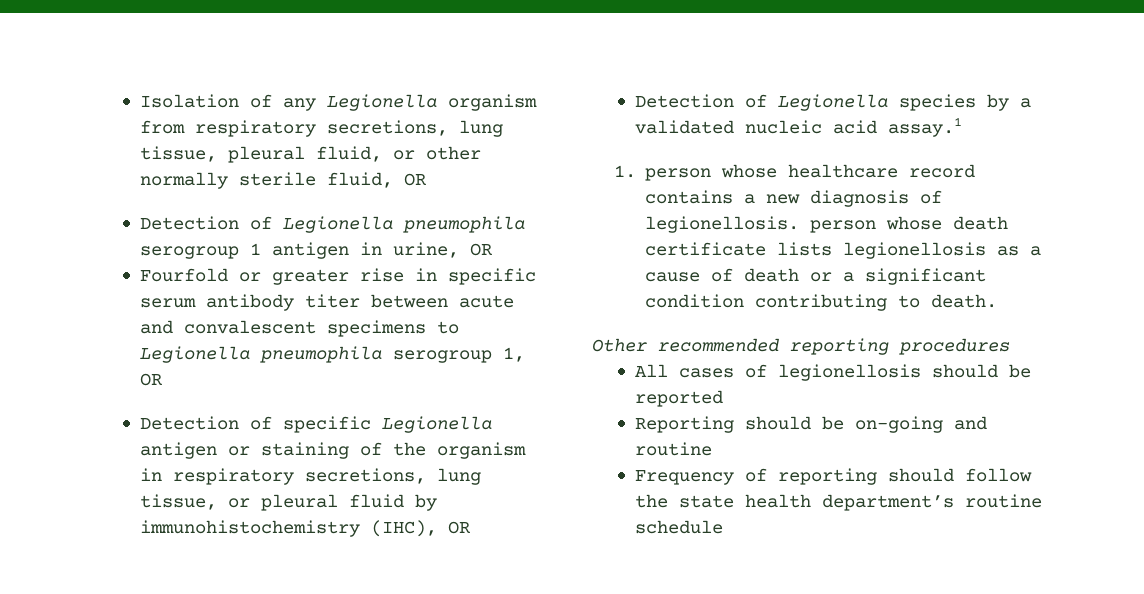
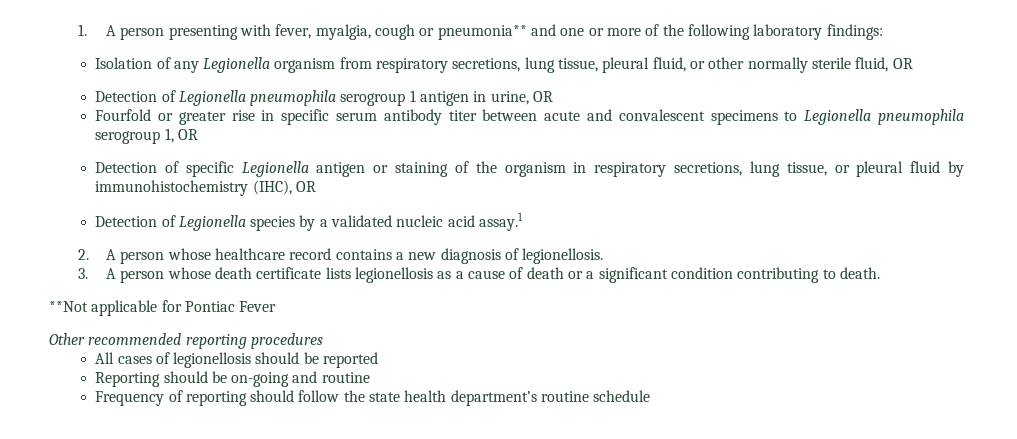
(139, 101) none -> [77,24,883,40] 1. A person presenting with fever, myalgia, cough or pneumonia** and one or more of the following laboratory findings: //
[613,165,636,178] 1. -> [77,249,117,260] 2. A
(800, 224) none -> [77,268,117,279] // 3. A
(998, 301) none -> [49,300,277,316] // **Not applicable for Pontiac Fever

